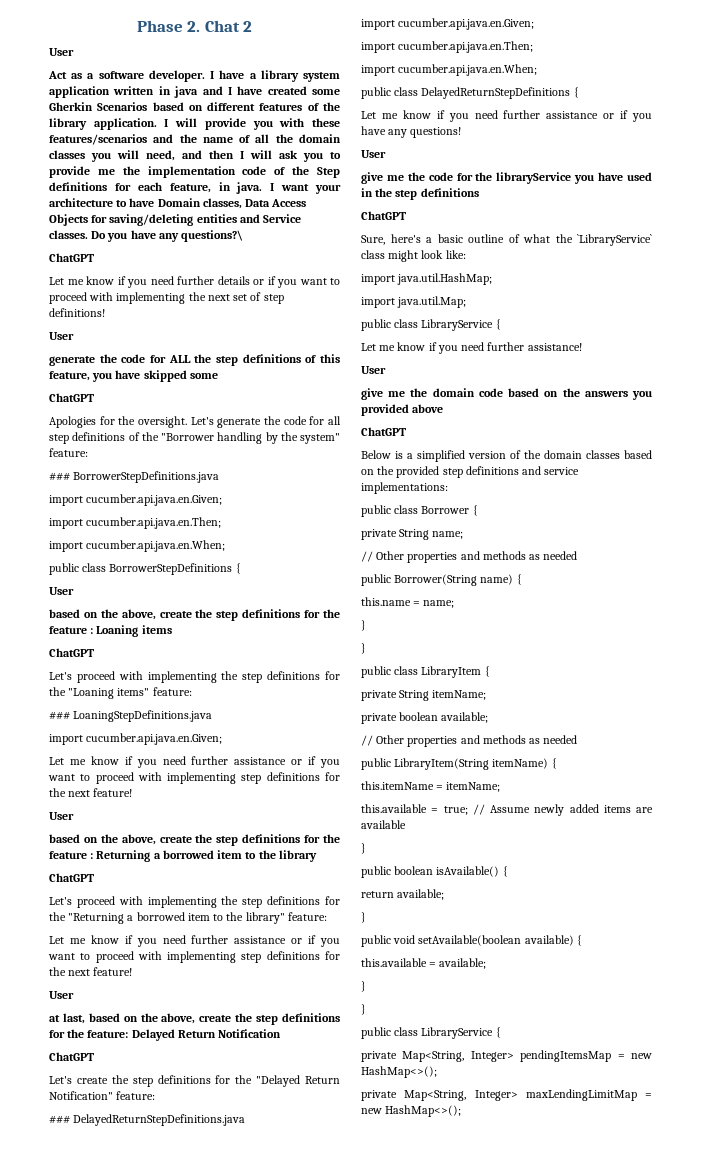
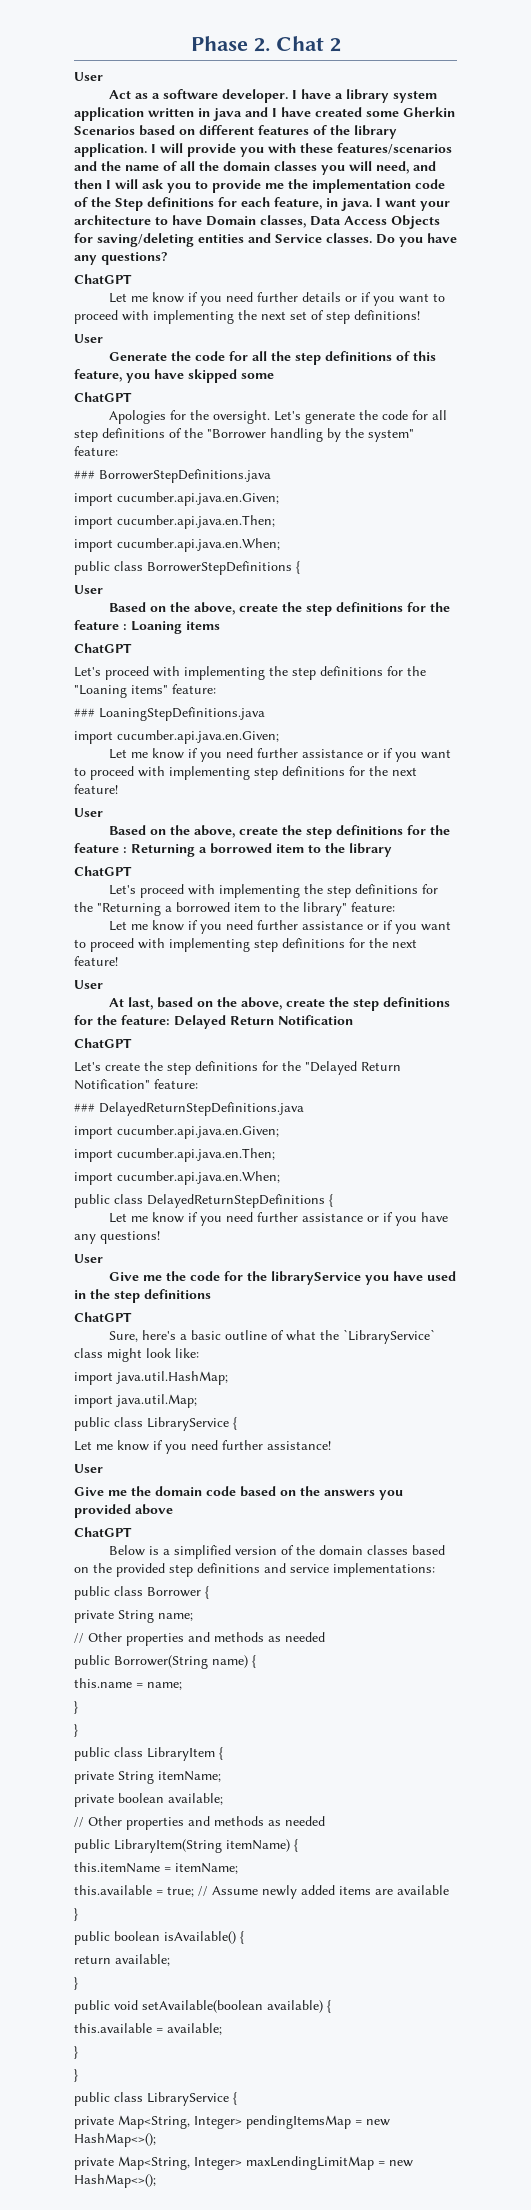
[181,230,244,242] questions?\ -> [101,252,168,265] questions?
[49,354,191,366] generate the code for ALL -> [108,351,267,361] Generate the code for all
[49,609,80,618] based -> [108,602,146,612] Based
[49,834,80,843] based -> [108,825,146,835] Based
[49,1015,60,1022] at -> [108,998,124,1007] At
[361,172,383,184] give -> [108,1272,139,1281] Give
[361,388,383,400] give -> [74,1487,104,1496] Give

